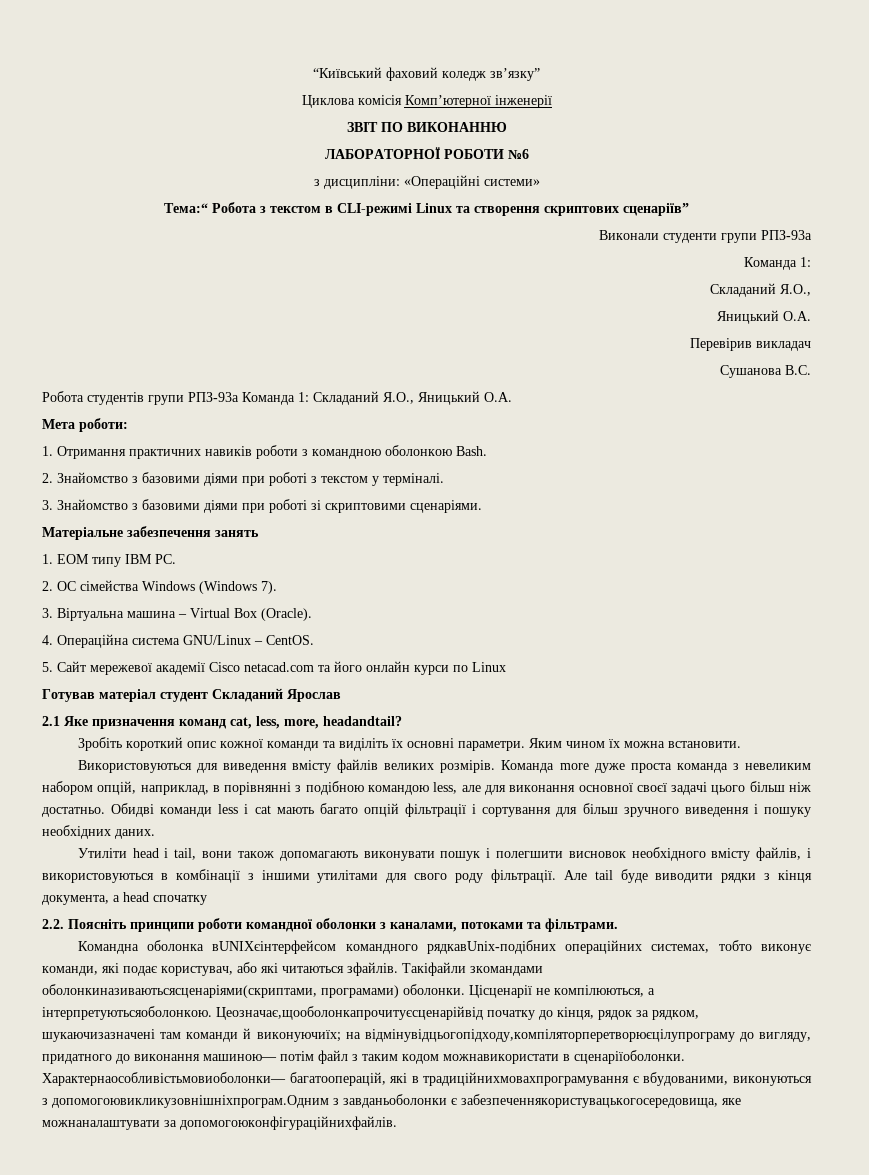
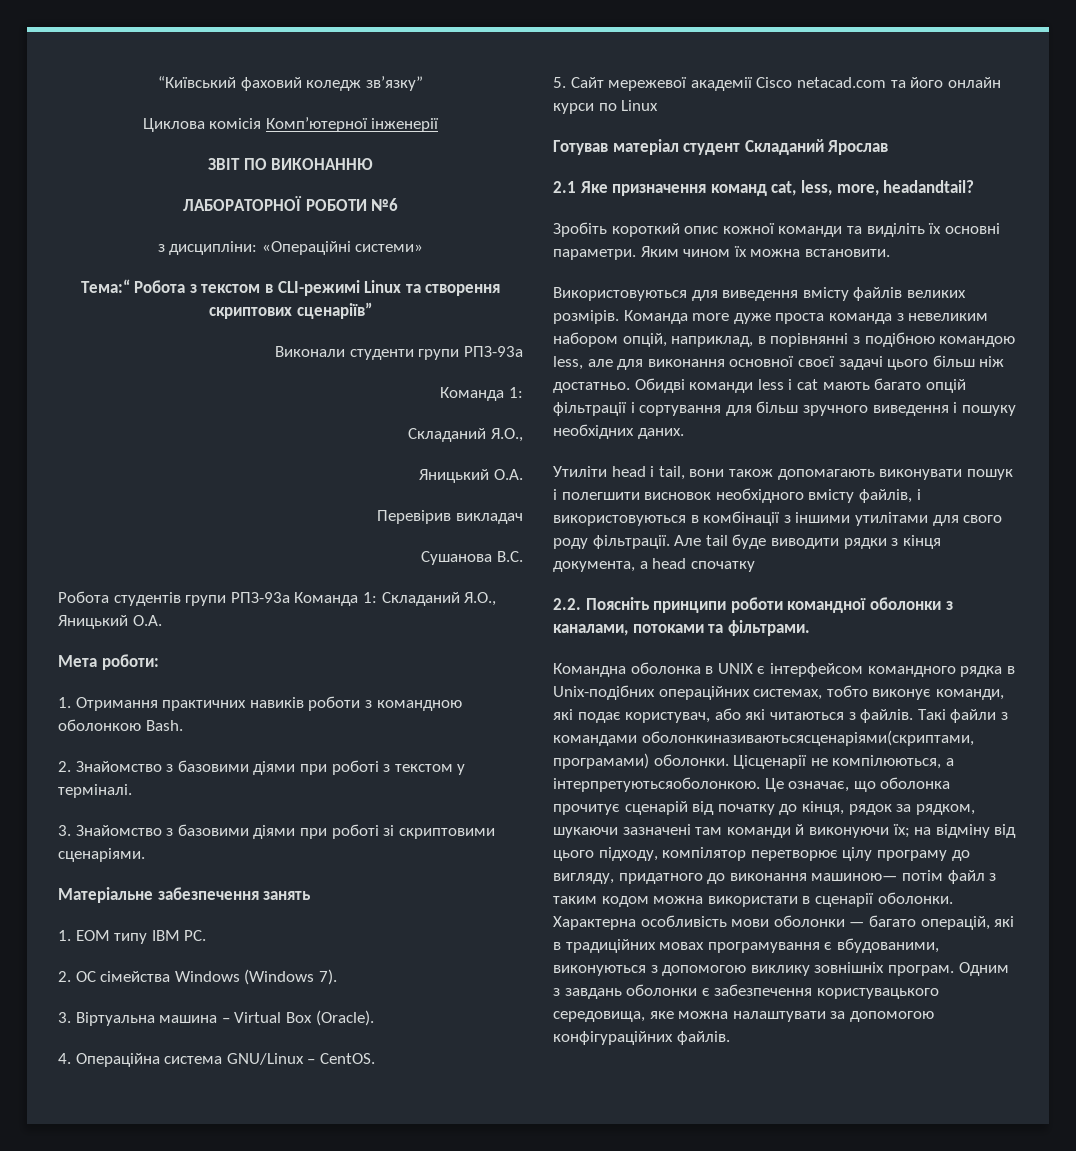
[212,940,556,954] вUNIXєінтерфейсом командного рядкавUnix-подібних -> [705,663,1015,677] [553,685,655,700] в UNIX є інтерфейсом командного рядка в Unix-подібних
[347,962,543,976] зфайлів. Такіфайли зкомандами -> [848,709,1008,723] [553,735,637,746] з файлів. Такі файли з командами
[216,1006,483,1020] Цеозначає,щооболонкапрочитуєсценарійвід -> [764,777,951,792] [553,801,715,815] Це означає, що оболонка прочитує сценарій від
[42,1029,155,1042] шукаючизазначені -> [553,824,691,838] шукаючи зазначені
[256,1029,735,1042] виконуючиїх; на відмінувідцьогопідходу,компіляторперетворюєцілупрограму -> [808,824,1017,838] [553,847,947,861] виконуючи їх; на відміну від цього підходу, компілятор перетворює цілу програму
[443,1050,685,1064] [42,1072,812,1086] [42,1094,741,1108] [42,1116,397,1130] можнавикористати в сценаріїоболонки. Характернаособливістьмовиоболонки— багатооперацій, які в традиційнихмовахпрограмування є вбудованими, виконуються з допомогоювикликузовнішніхпрограм.Одним з завданьоболонки є забезпеченнякористувацькогосередовища, яке можнаналаштувати за допомогоюконфігураційнихфайлів. -> [653,892,953,907] [553,915,1015,930] [553,938,939,953] [553,962,1009,976] [553,984,939,999] [553,1011,934,1022] [553,1031,730,1045] можна використати в сценарії оболонки. Характерна особливість мови оболонки — багато операцій, які в традиційних мовах програмування є вбудованими, виконуються з допомогою виклику зовнішніх програм. Одним з завдань оболонки є забезпечення користувацького середовища, яке можна налаштувати за допомогою конфігураційних файлів.

